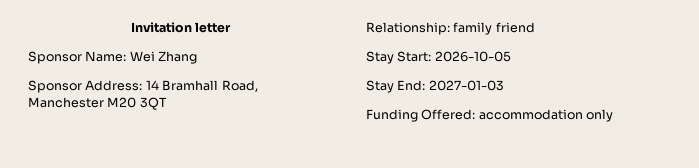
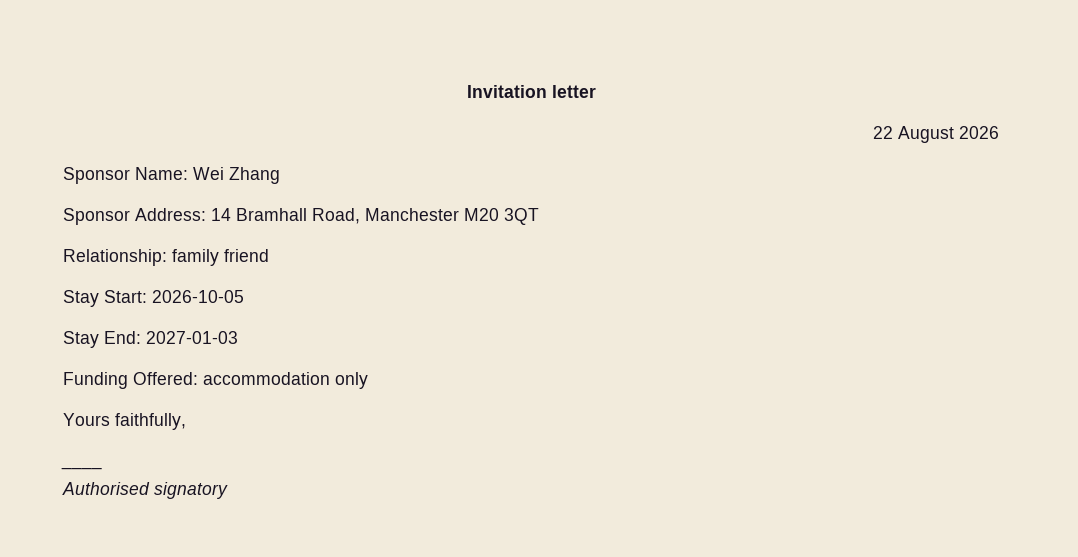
(232, 27) none -> [873,126,999,143] // 22 August 2026
(614, 115) none -> [63,413,186,430] [61,467,103,470] [62,482,228,499] // Yours faithfully, // ____ // Authorised signatory

